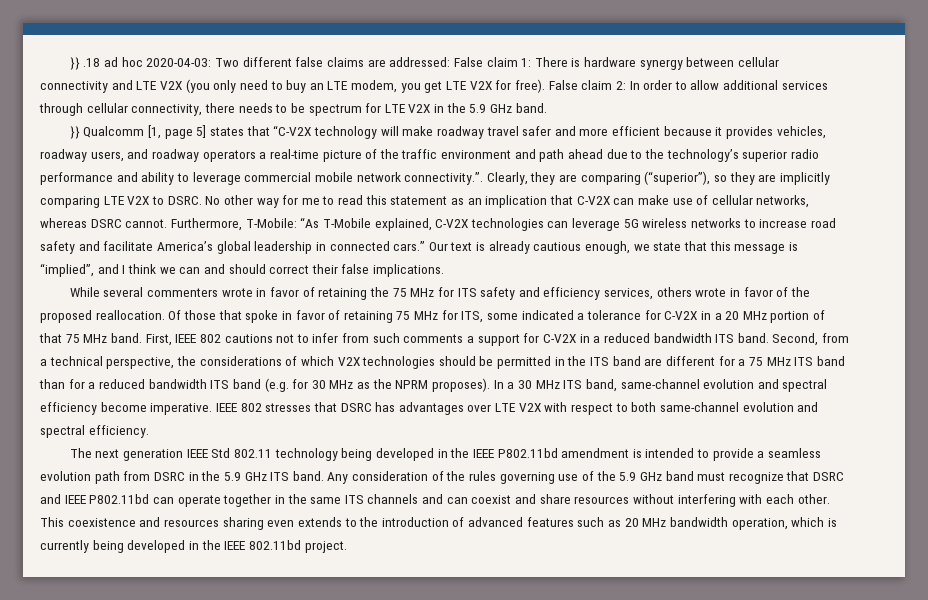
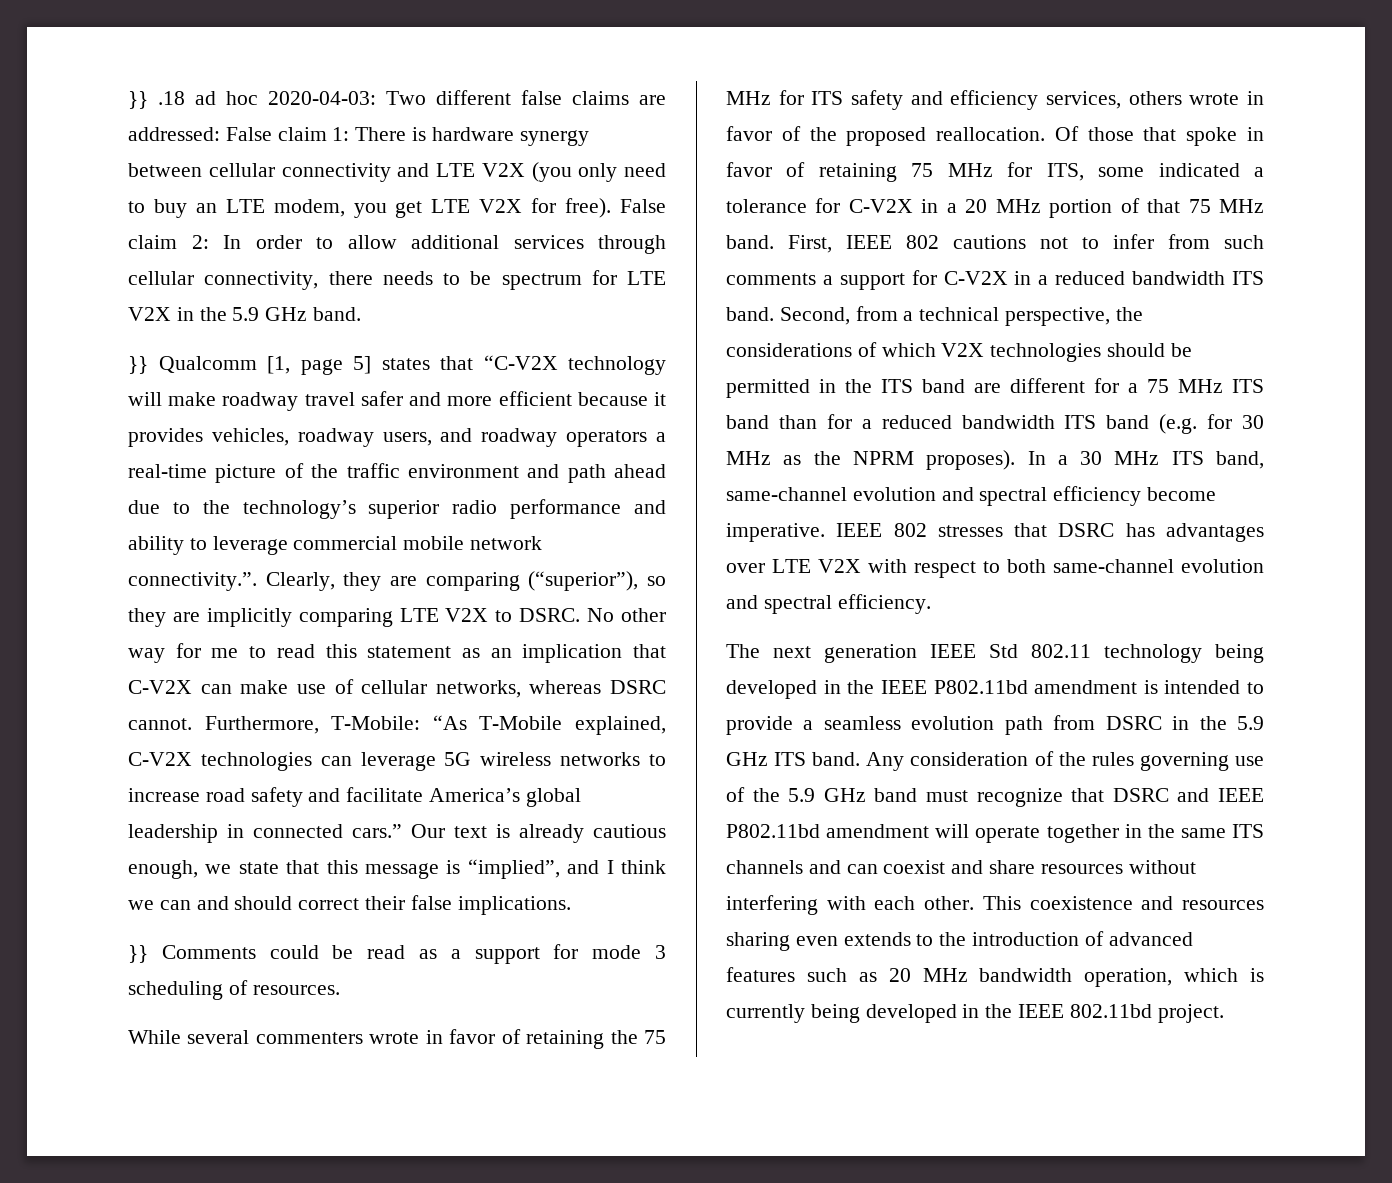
(445, 270) none -> [128,944,666,964] [128,980,340,1000] // }} Comments could be read as a support for mode 3 scheduling of resources.
[152,497,174,504] can -> [826,824,970,838] amendment will

